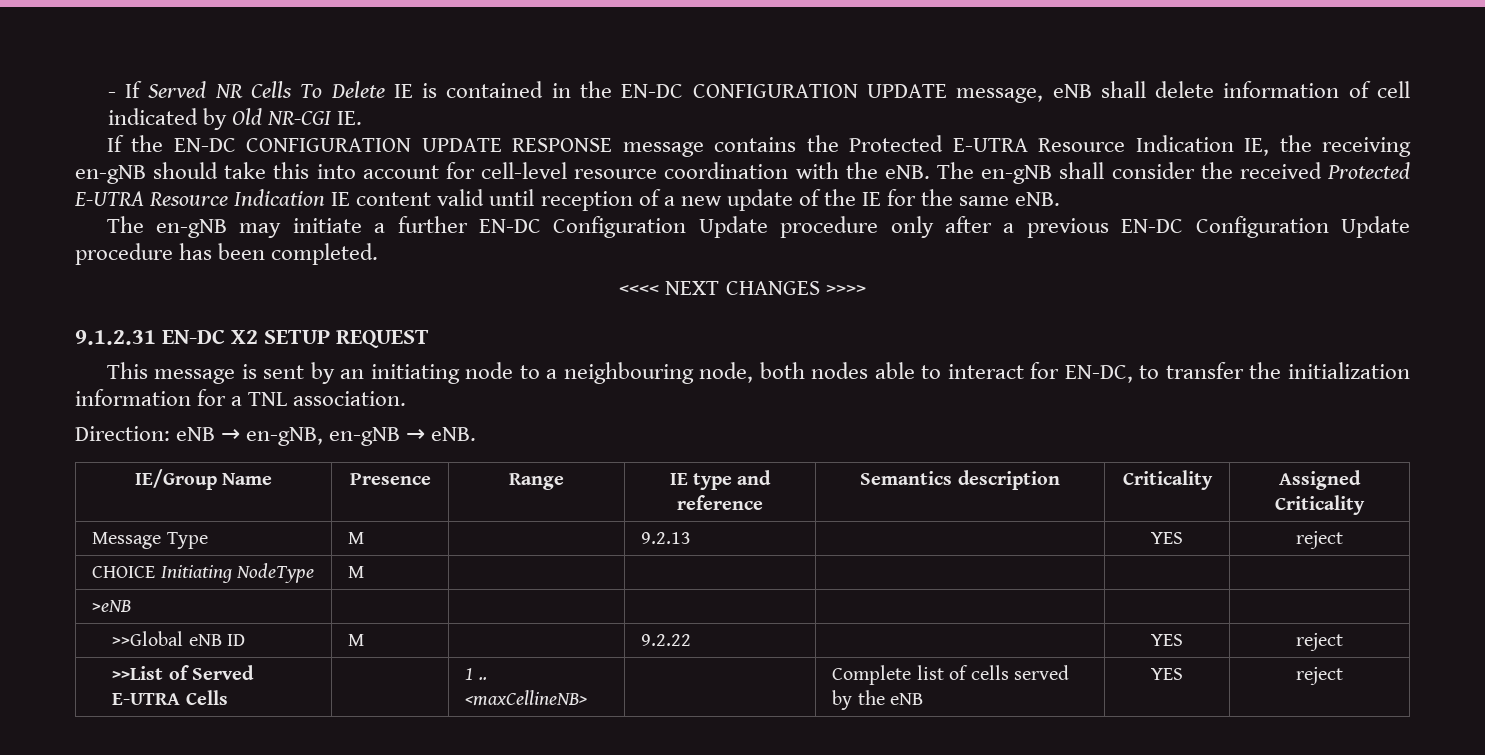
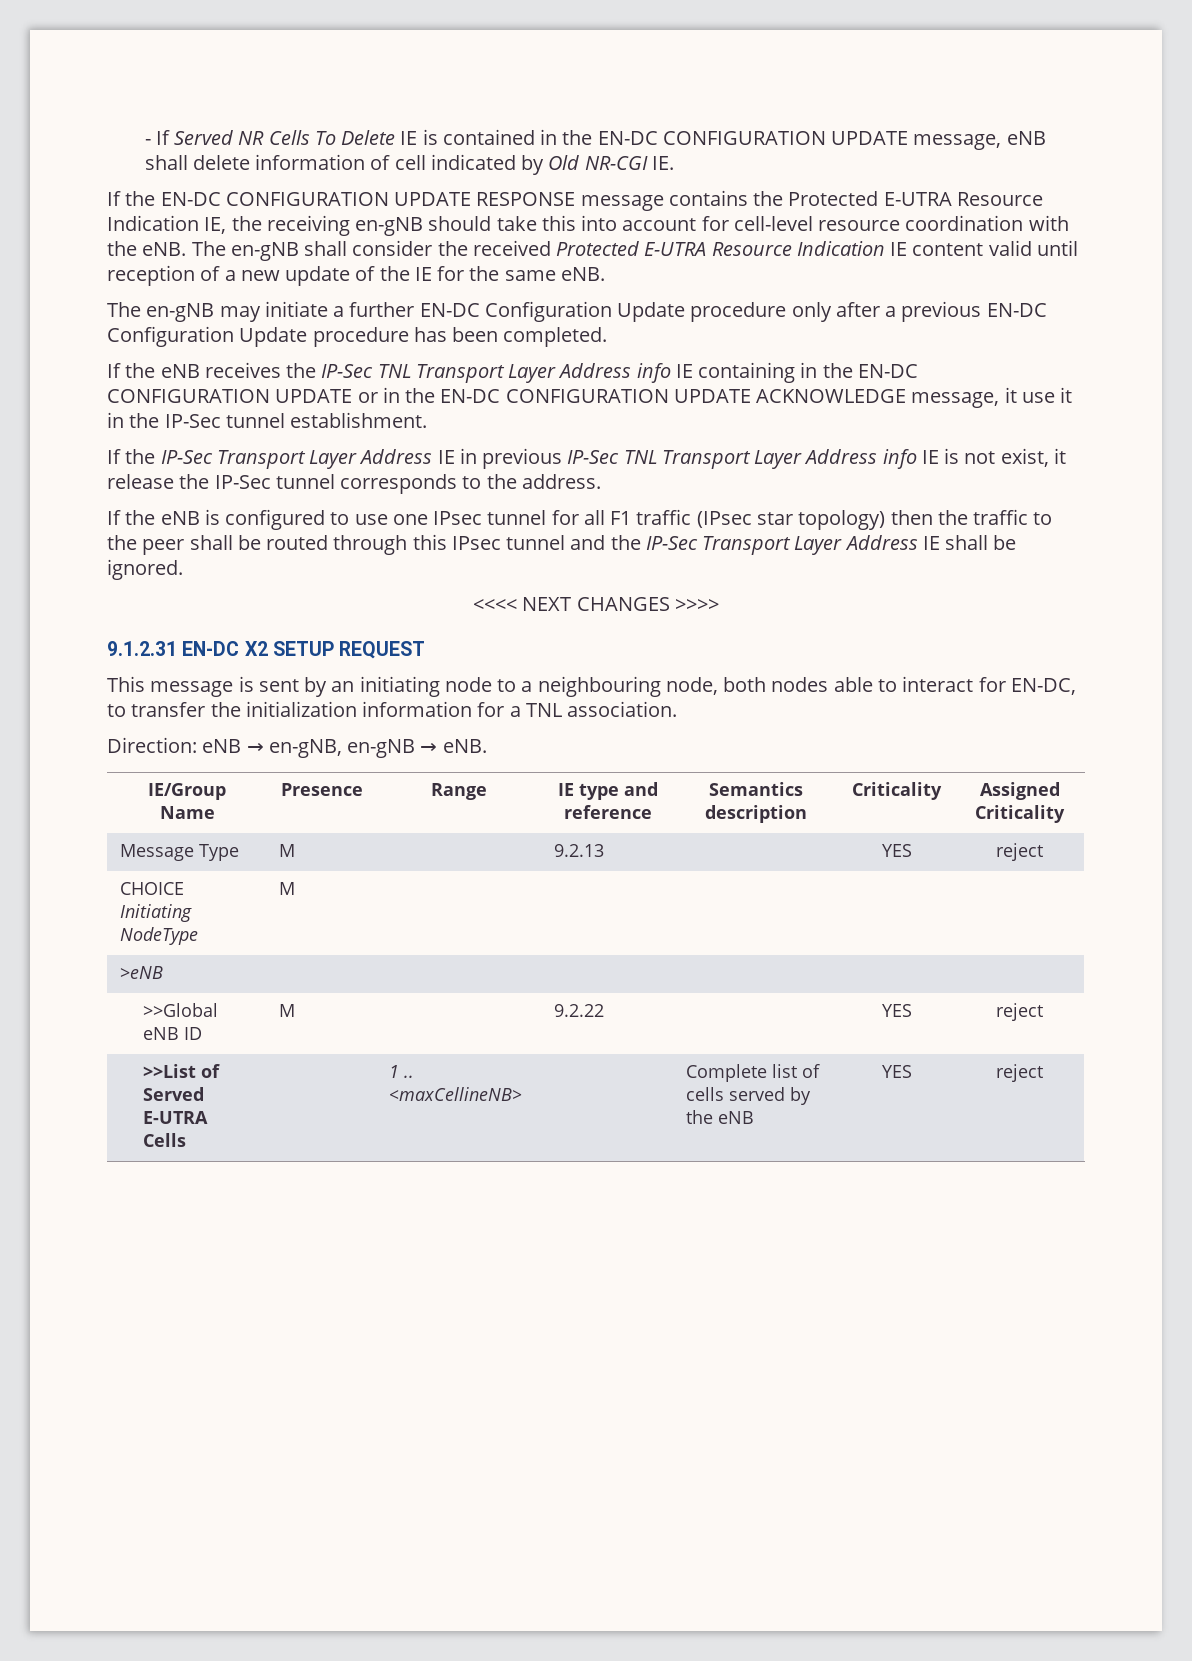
(379, 254) none -> [107,362,918,383] [107,387,1073,408] [107,412,428,428] [107,448,1067,469] [107,474,601,494] [107,509,1053,530] [107,534,1017,555] [107,559,183,580] // If the eNB receives the IP-Sec TNL Transport Layer Address info IE containing in the EN-DC CONFIGURATION UPDATE or in the EN-DC CONFIGURATION UPDATE ACKNOWLEDGE message, it use it in the IP-Sec tunnel establishment. // If the IP-Sec Transport Layer Address IE in previous IP-Sec TNL Transport Layer Address info IE is not exist, it release the IP-Sec tunnel corresponds to the address. // If the eNB is configured to use one IPsec tunnel for all F1 traffic (IPsec star topology) then the traffic to the peer shall be routed through this IPsec tunnel and the IP-Sec Transport Layer Address IE shall be ignored.

